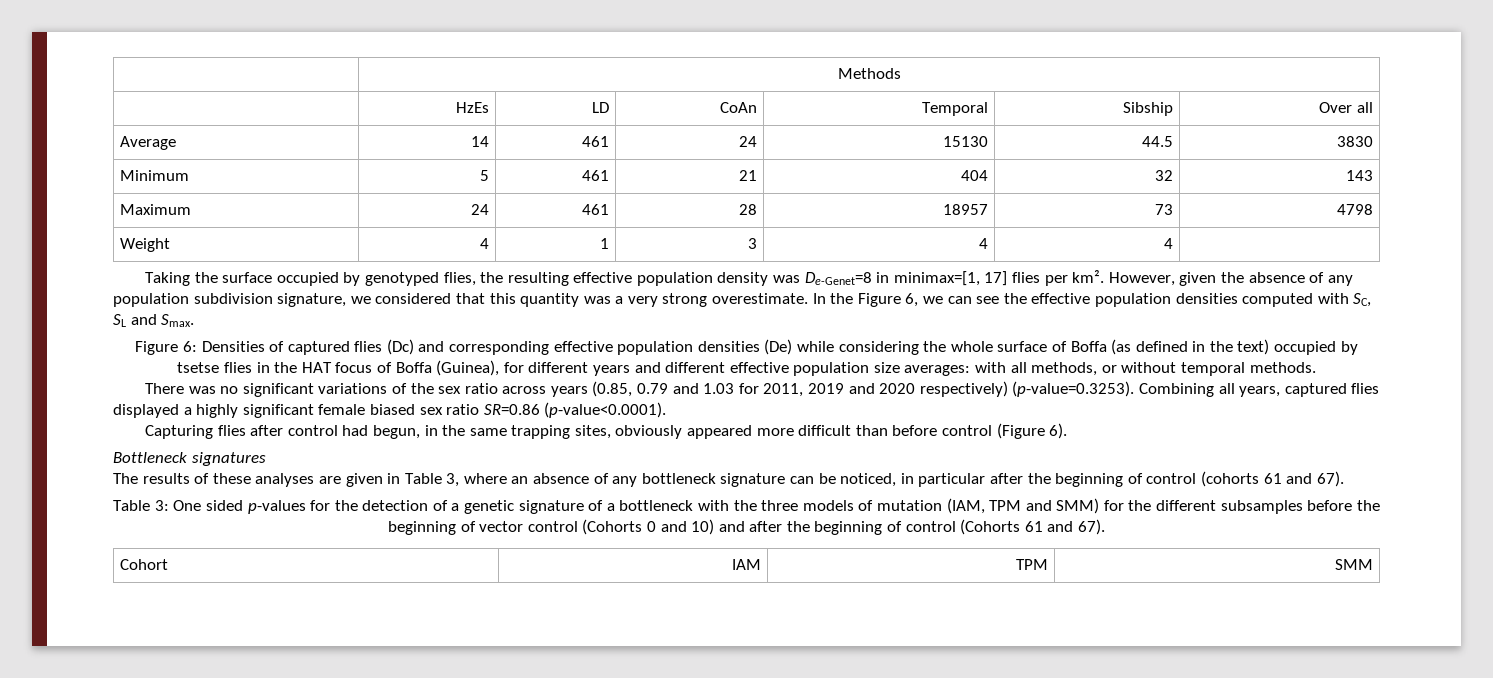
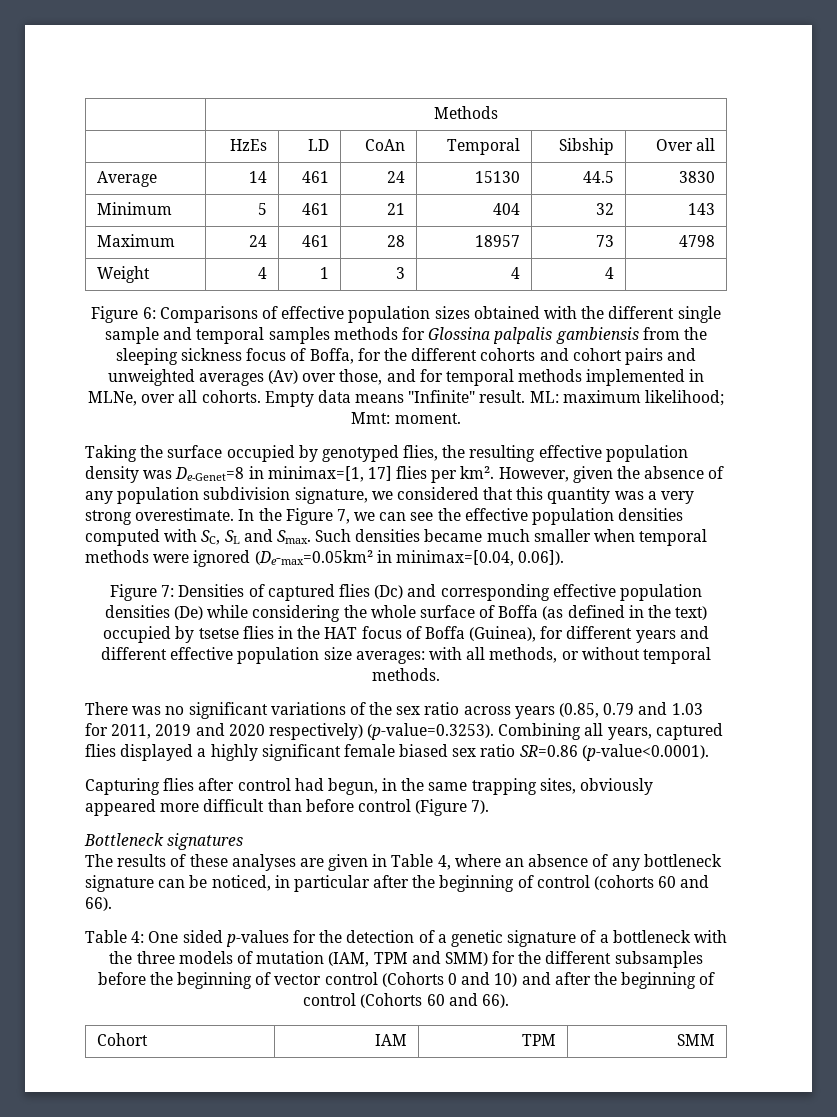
(1173, 243) none -> [91,306,721,323] [105,327,707,344] [115,348,697,365] [107,369,705,386] [87,390,725,407] [351,412,461,424] // Figure 6: Comparisons of effective population sizes obtained with the different single sample and temporal samples methods for Glossina palpalis gambiensis from the sleeping sickness focus of Boffa, for the different cohorts and cohort pairs and unweighted averages (Av) over those, and for temporal methods implemented in MLNe, over all cohorts. Empty data means "Infinite" result. ML: maximum likelihood; Mmt: moment.
[905,293,919,307] 6, -> [336,509,350,524] 7,
[135,341,197,355] // Figure 6: -> [315,529,708,546] [85,550,565,567] [110,584,175,601] Such densities became much smaller when temporal methods were ignored (De-max=0.05km² in minimax=[0.04, 0.06]). // Figure 7:
[1049,423,1068,439] 6). -> [471,800,490,814] 7).
[446,473,460,487] 3, -> [437,855,451,870] 4,
[1263,471,1344,487] [113,500,169,511] 61 and 67). // Table 3: -> [658,875,710,888] [85,897,112,911] [85,930,145,943] 60 and 66). // Table 4:
[1024,519,1106,535] 61 and 67). -> [426,993,509,1008] 60 and 66).

